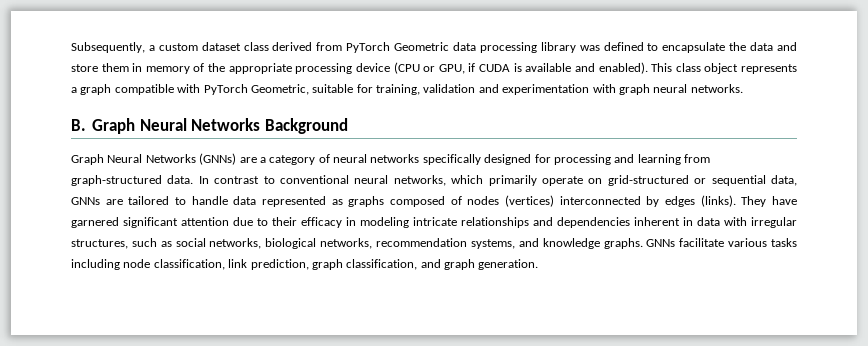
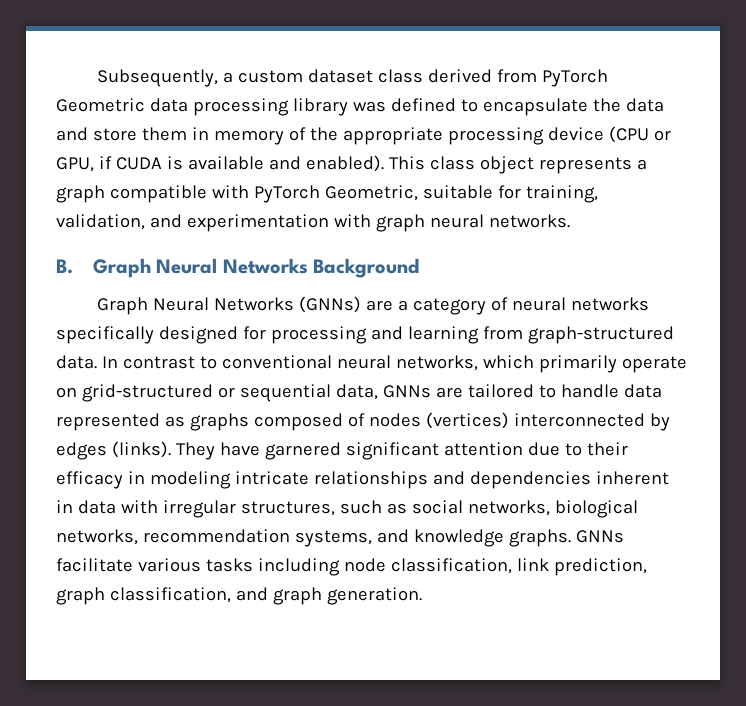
[423,84,476,93] validation -> [56,214,145,230] validation,

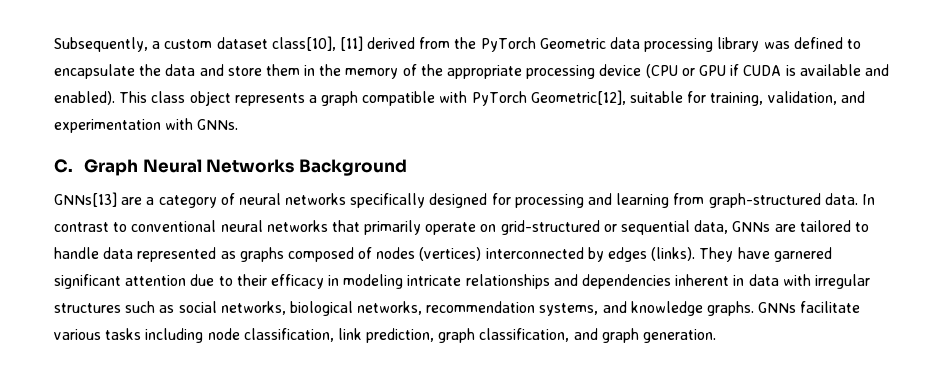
[377,69,423,83] class -> [271,36,363,51] class[10], [11]
(537, 76) none -> [454,37,477,49] the
(209, 133) none -> [319,64,342,76] the
[56,157,94,172] GPU, -> [698,65,726,76] GPU
[324,185,418,201] Geometric, -> [530,90,626,105] Geometric[12],
[375,214,570,232] [56,259,73,274] graph neural networks. // B. -> [197,119,239,130] [54,159,73,173] GNNs. // C.
[96,296,361,315] Graph Neural Networks (GNNs) -> [54,192,117,207] GNNs[13]
[395,355,534,371] networks, which -> [266,220,360,232] networks that
[240,501,335,516] structures, -> [54,303,121,313] structures

